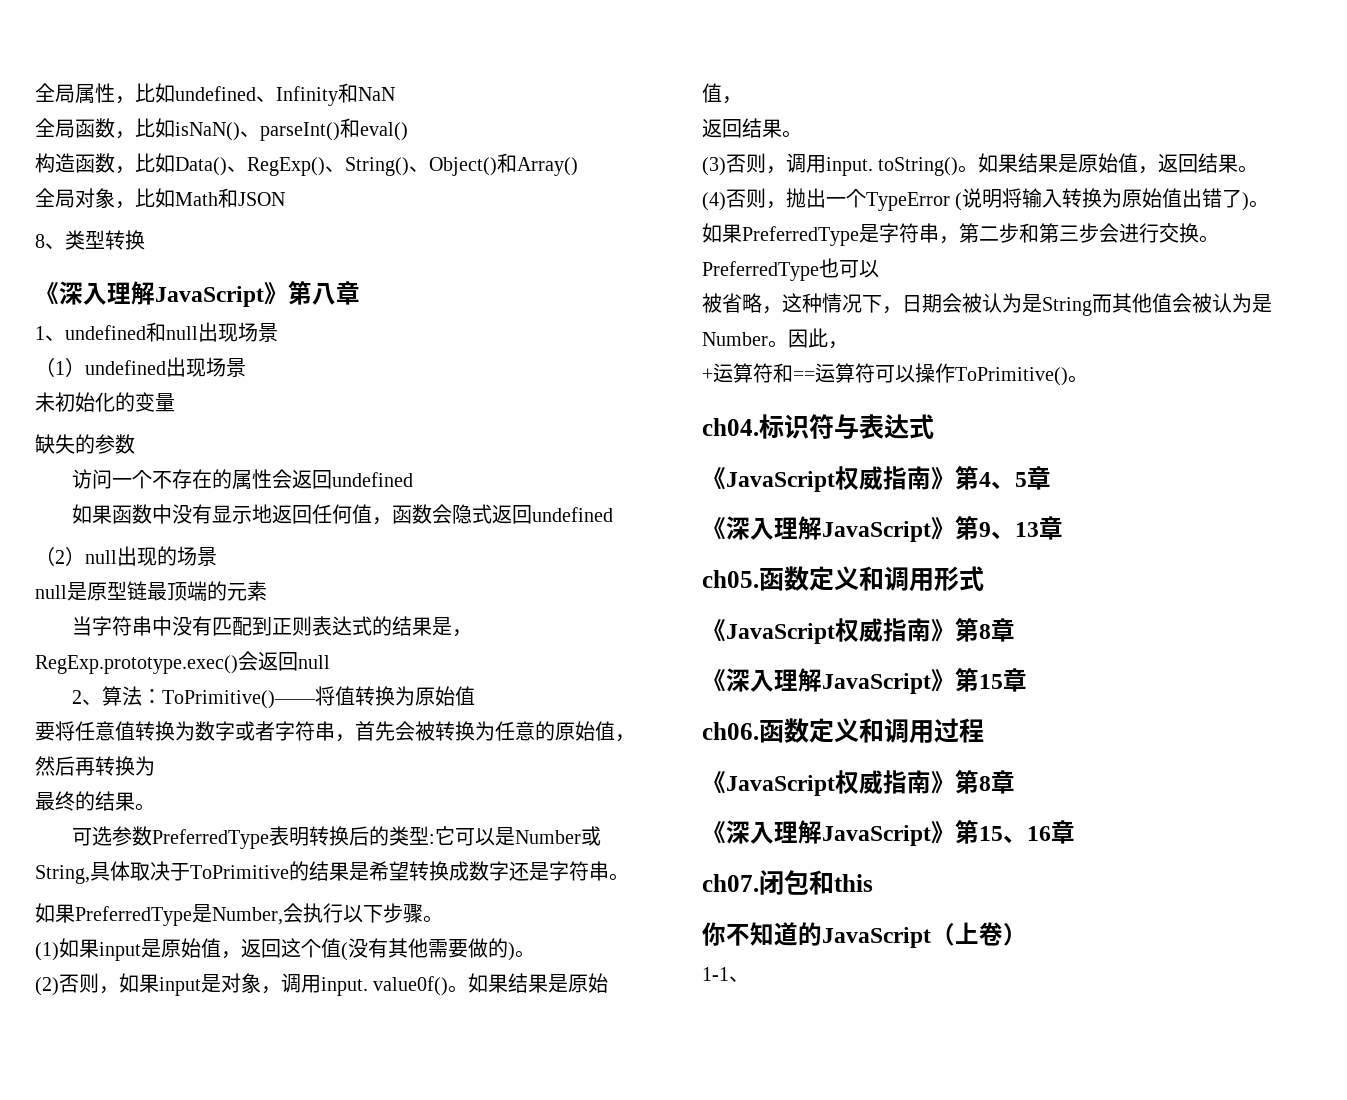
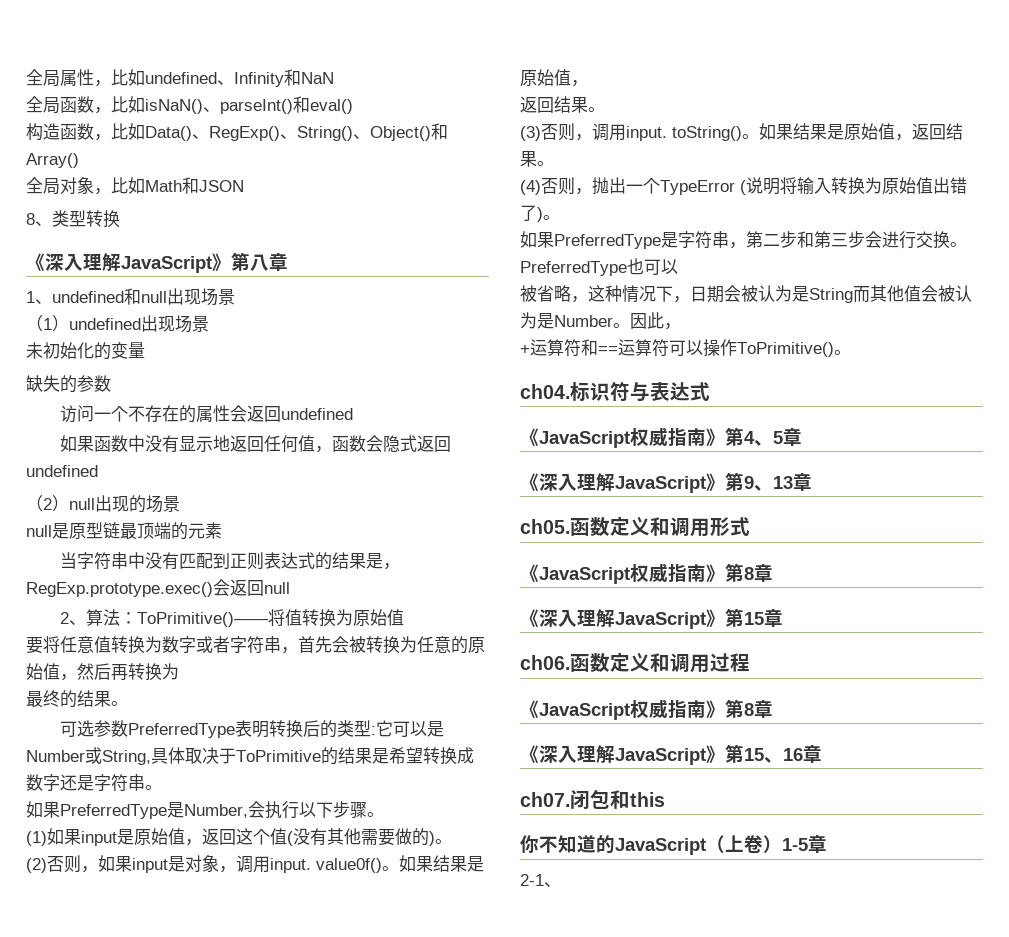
[702,967,729,981] // 1-1 -> [782,835,827,853] [520,874,544,886] 1-5章 // 2-1

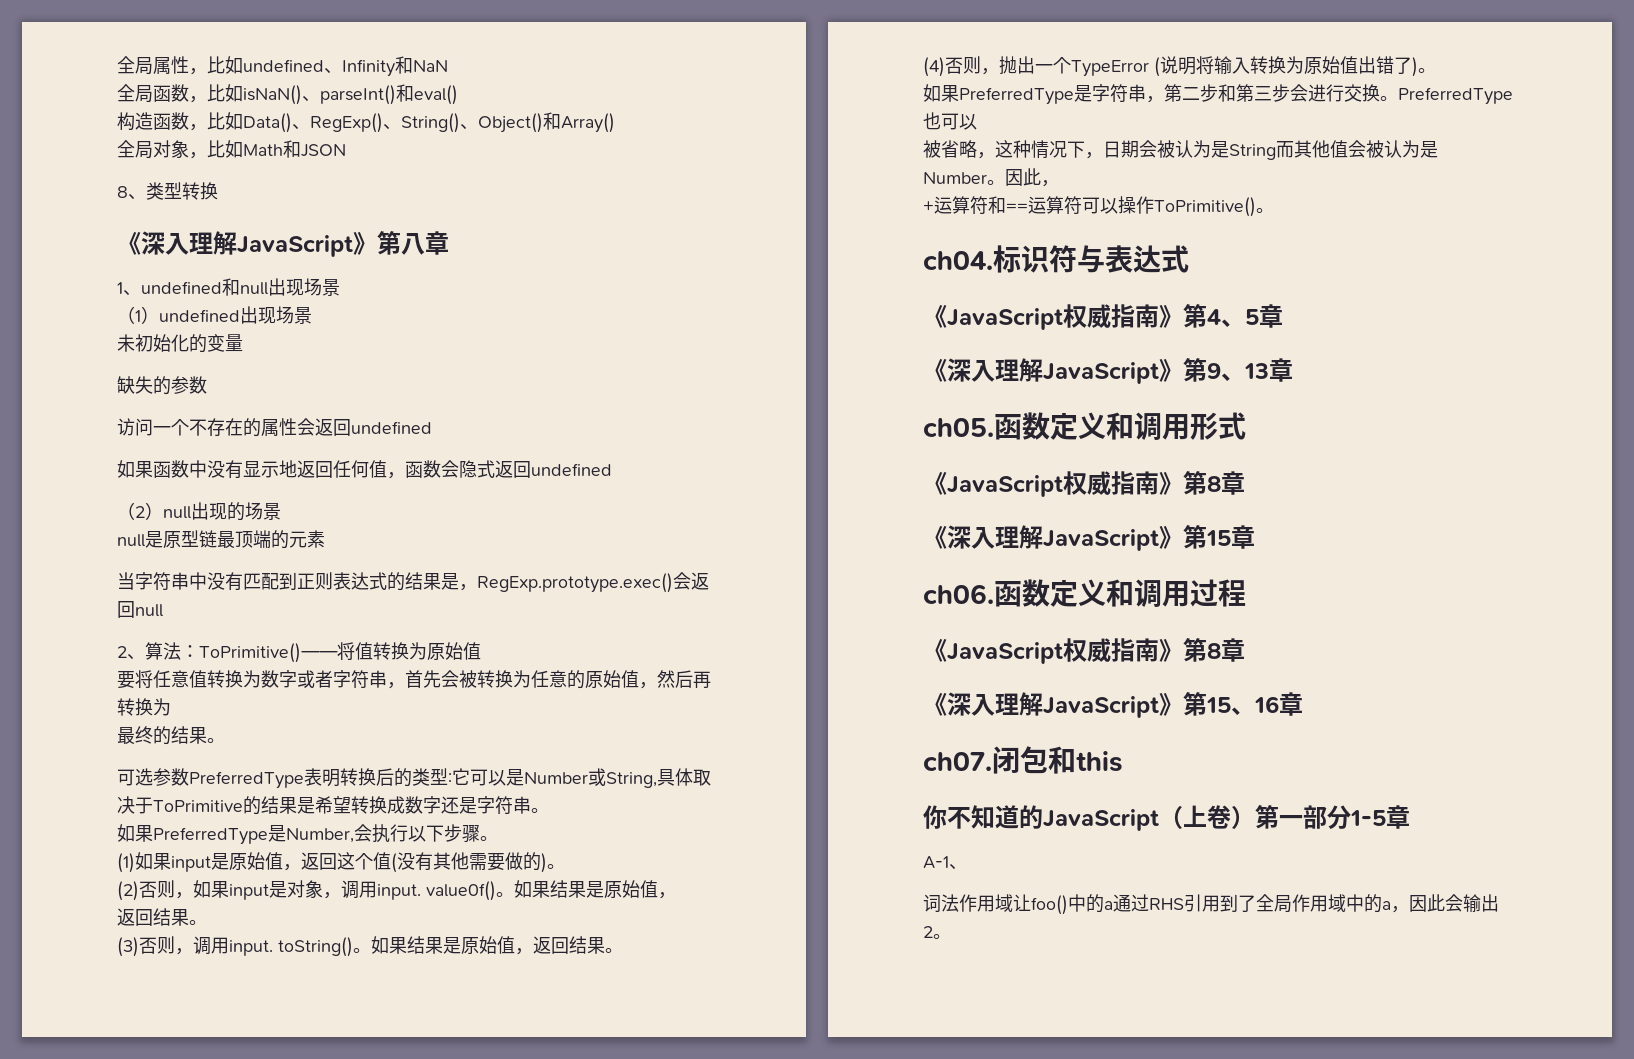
(782, 844) none -> [1255,805,1351,830] 第一部分
[520,874,561,887] 2-1、 -> [923,856,967,870] [923,894,1499,915] [923,926,951,939] A-1、 // 词法作用域让foo()中的a通过RHS引用到了全局作用域中的a，因此会输出2。

